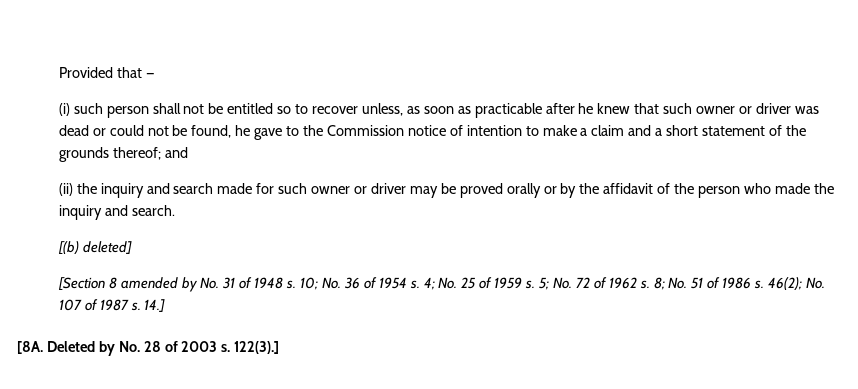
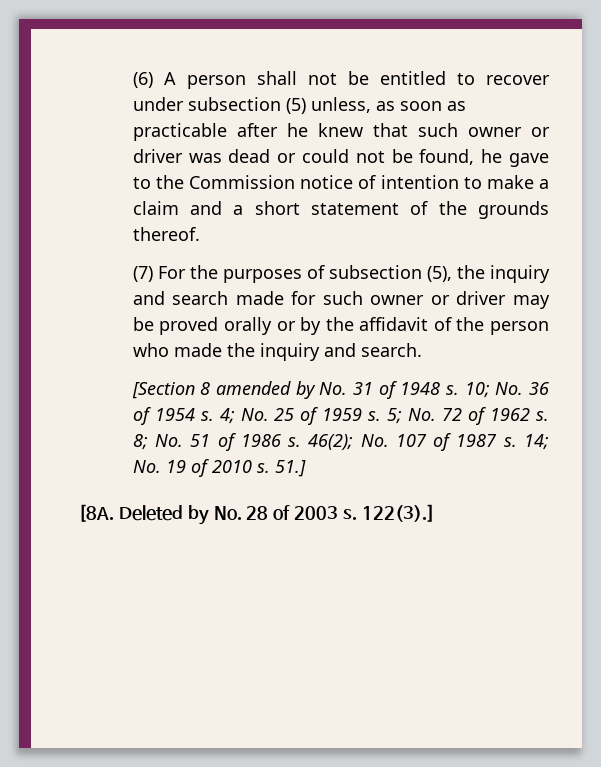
[58,67,155,78] [58,103,103,116] Provided that — // (i) such -> [132,72,176,88] (6) A
[277,106,292,114] so -> (446, 78) none
(359, 110) none -> [132,97,306,114] under subsection (5)
[112,147,188,160] [58,183,73,196] thereof; and // (ii) -> [132,227,200,241] [132,265,452,283] thereof. // (7) For the purposes of subsection (5),
[57,241,132,254] // [(b) deleted] -> (422, 350) none
[144,299,166,312] 14.] -> [524,434,549,450] [132,459,306,477] 14; No. 19 of 2010 s. 51.]

